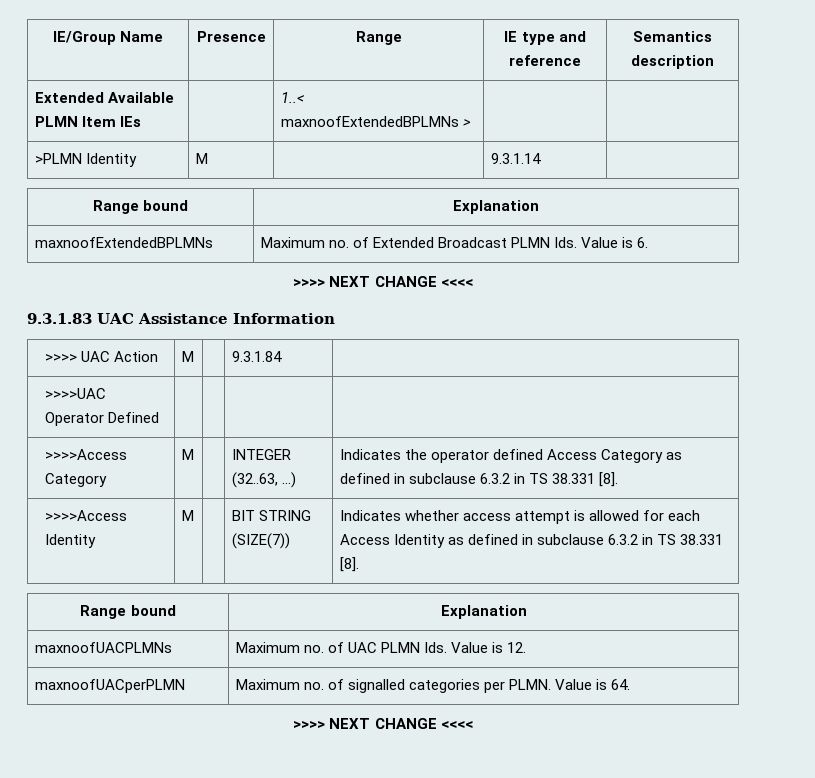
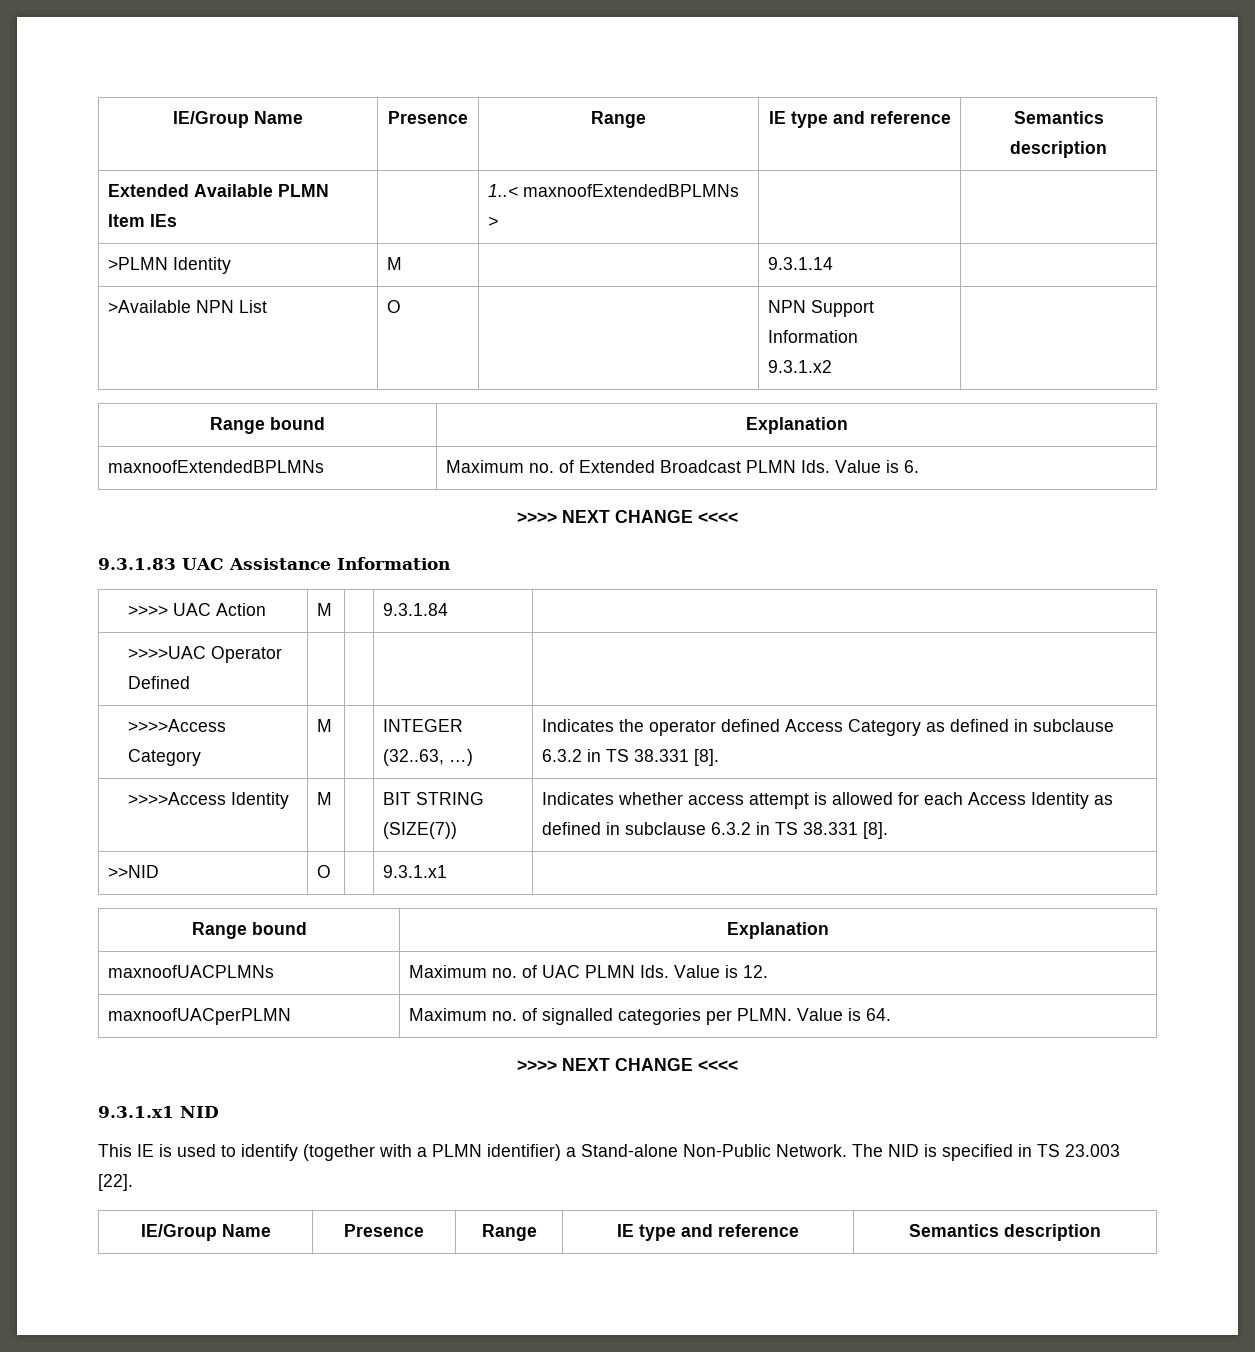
(541, 158) none -> [108,300,268,313] [387,300,402,313] [768,300,875,317] [768,330,859,343] [768,360,833,373] // >Available NPN List | O | | NPN Support Information // 9.3.1.x2 |
(359, 564) none -> [108,865,160,878] [317,865,332,878] [383,865,448,878] // >>NID | O | | 9.3.1.x1 |
(473, 725) none -> [98,1106,219,1118] [98,1144,1120,1161] [98,1174,133,1191] [140,1224,271,1241] [344,1224,424,1237] [481,1224,537,1241] [617,1224,799,1241] [909,1224,1101,1241] // 9.3.1.x1 NID // This IE is used to identify (together with a PLMN identifier) a Stand-alone Non-Public Network. The NID is specified in TS 23.003 [22]. // IE/Group Name | Presence | Range | IE type and reference | Semantics description

